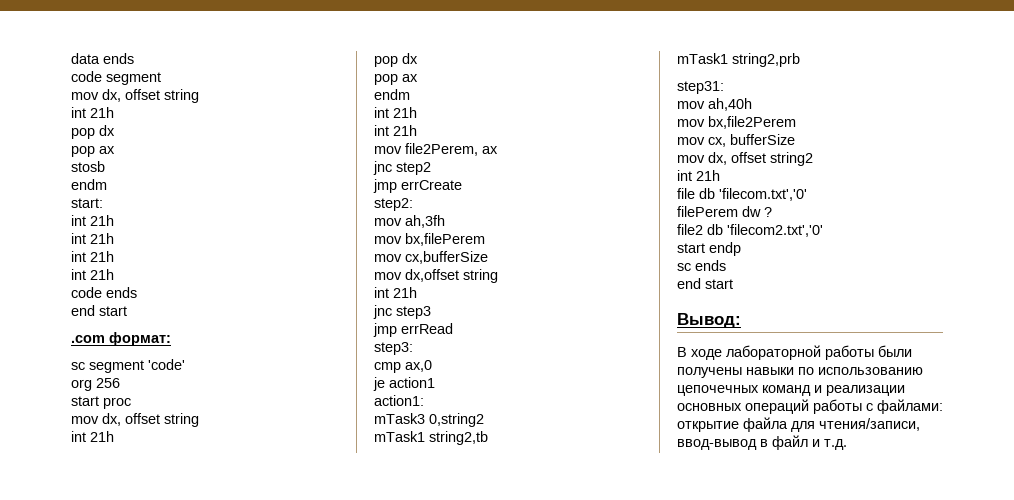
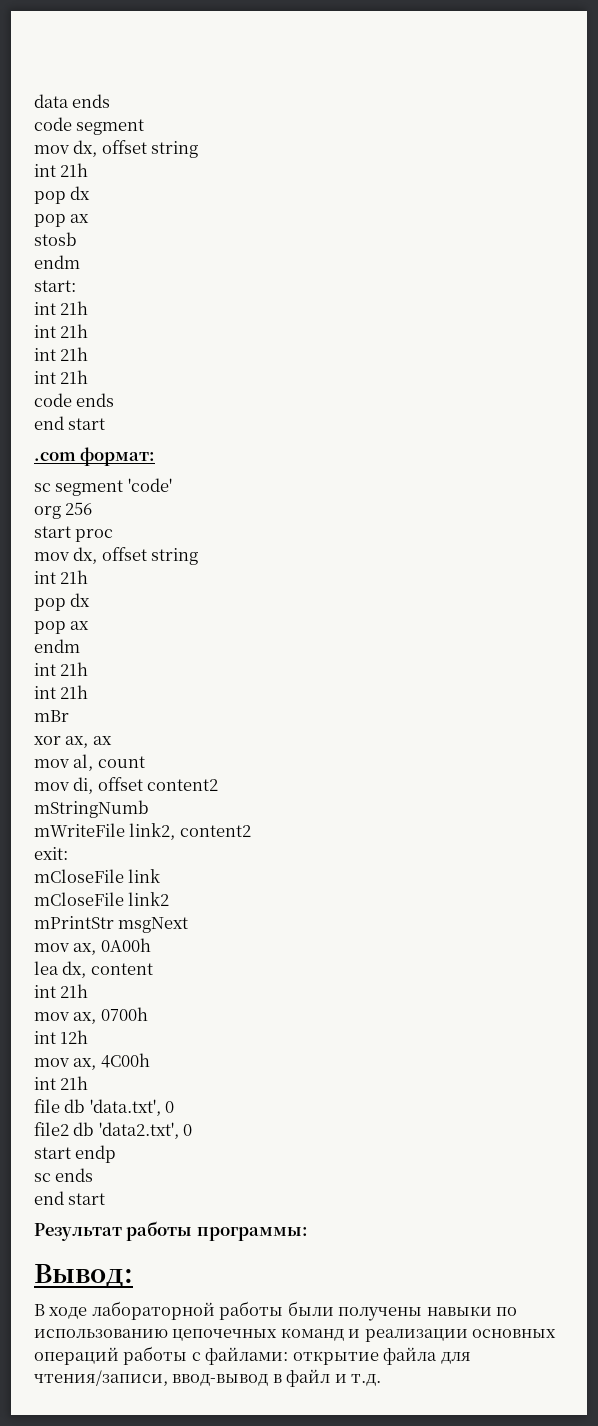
[374,143,498,156] [373,161,431,175] [373,179,462,193] [374,198,413,211] [374,215,445,228] [374,233,485,246] [374,251,488,264] [374,269,498,283] [374,287,417,298] [373,305,431,319] [373,323,453,337] [374,342,413,355] [374,360,432,373] [373,377,435,391] [374,395,424,406] [374,413,484,427] [374,431,488,445] [677,53,800,67] [677,81,724,94] [677,98,752,111] [677,116,796,129] [677,134,795,147] [677,152,813,166] mov file2Perem, ax // jnc step2 // jmp errCreate // step2: // mov ah,3fh // mov bx,filePerem // mov cx,bufferSize // mov dx,offset string // int 21h // jnc step3 // jmp errRead // step3: // cmp ax,0 // je action1 // action1: // mTask3 0,string2 // mTask1 string2,tb // mTask1 string2,prb // step31: // mov ah,40h // mov bx,file2Perem // mov cx, bufferSize // mov dx, offset string2 -> [34,710,69,722] [34,736,112,748] [34,754,145,771] [34,777,219,794] [34,800,149,818] [34,823,251,840] [34,847,68,860] [34,869,161,883] [34,892,170,906] [34,916,189,933] [34,938,151,955] [34,961,153,978] [34,984,89,998] [34,1007,148,1024] [34,1030,89,1044] [34,1053,150,1070] mBr // xor ax, ax // mov al, count // mov di, offset content2 // mStringNumb // mWriteFile link2, content2 // exit: // mCloseFile link // mCloseFile link2 // mPrintStr msgNext // mov ax, 0A00h // lea dx, content // int 21h // mov ax, 0700h // int 12h // mov ax, 4C00h
[719,188,807,201] [677,206,772,217] 'filecom.txt','0' // filePerem dw ? -> [89,1099,175,1116] 'data.txt', 0
[727,224,823,237] 'filecom2.txt','0' -> [98,1122,193,1139] 'data2.txt', 0
(733, 284) none -> [34,1221,308,1241] // Результат работы программы:

